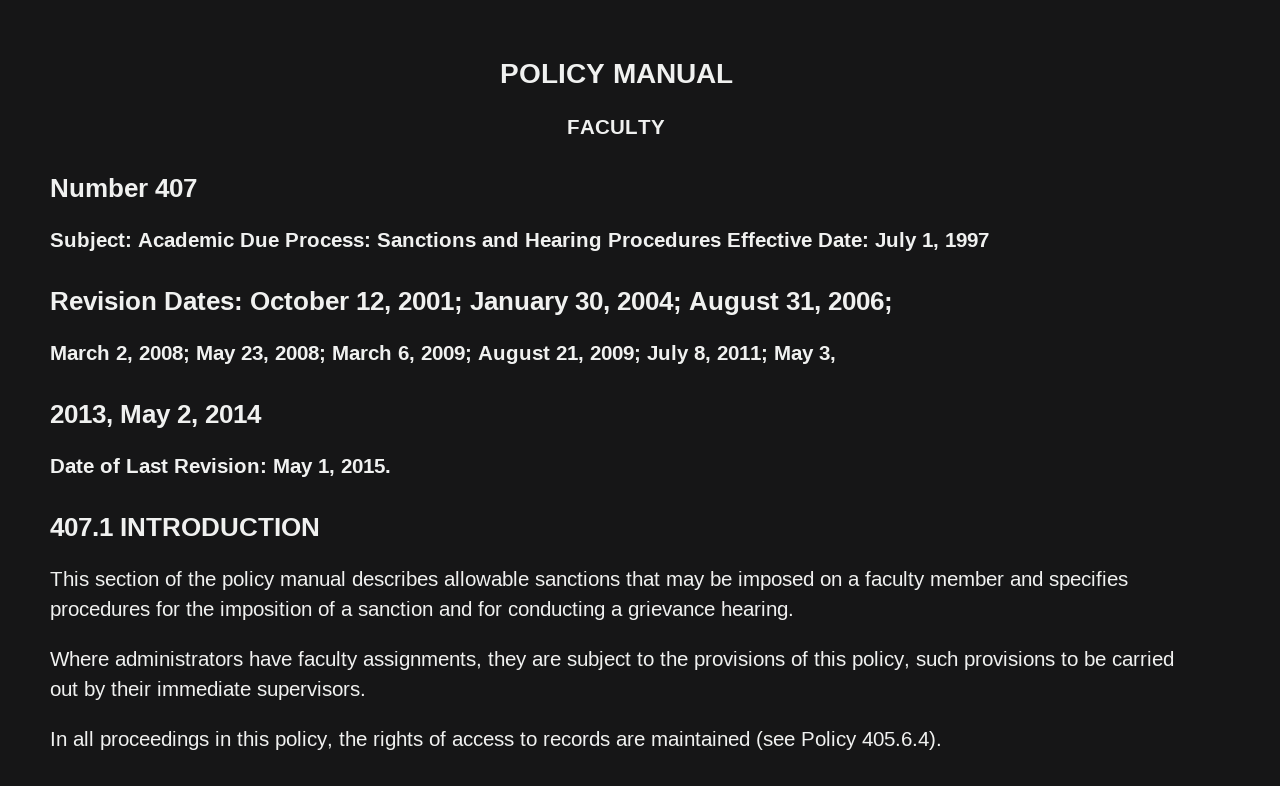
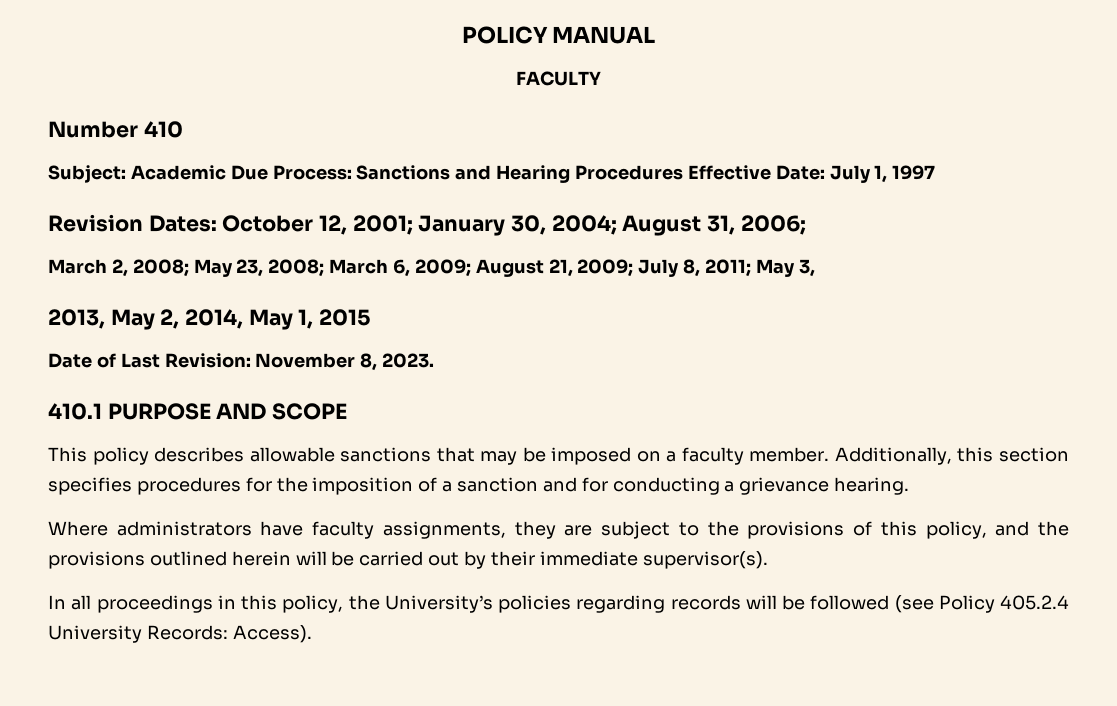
[155,179,198,197] 407 -> [143,121,183,138] 410
[205,405,263,423] 2014 -> [185,309,372,330] 2014, May 1, 2015
[273,459,391,477] [50,518,321,536] [50,571,346,590] May 1, 2015. // 407.1 INTRODUCTION // This section of the policy manual -> [255,353,435,371] [48,403,348,420] [48,447,149,465] November 8, 2023. // 410.1 PURPOSE AND SCOPE // This policy
[930,571,1043,586] member and -> [749,447,1069,465] member. Additionally, this section
[916,651,1078,670] such provisions to -> [995,521,1070,536] [48,551,327,569] and the provisions outlined herein will
[257,681,366,700] supervisors. -> [642,551,768,569] supervisor(s).
[373,731,942,750] rights of access to records are maintained (see Policy 405.6.4). -> [384,595,1069,613] [48,625,312,643] University’s policies regarding records will be followed (see Policy 405.2.4 University Records: Access).

